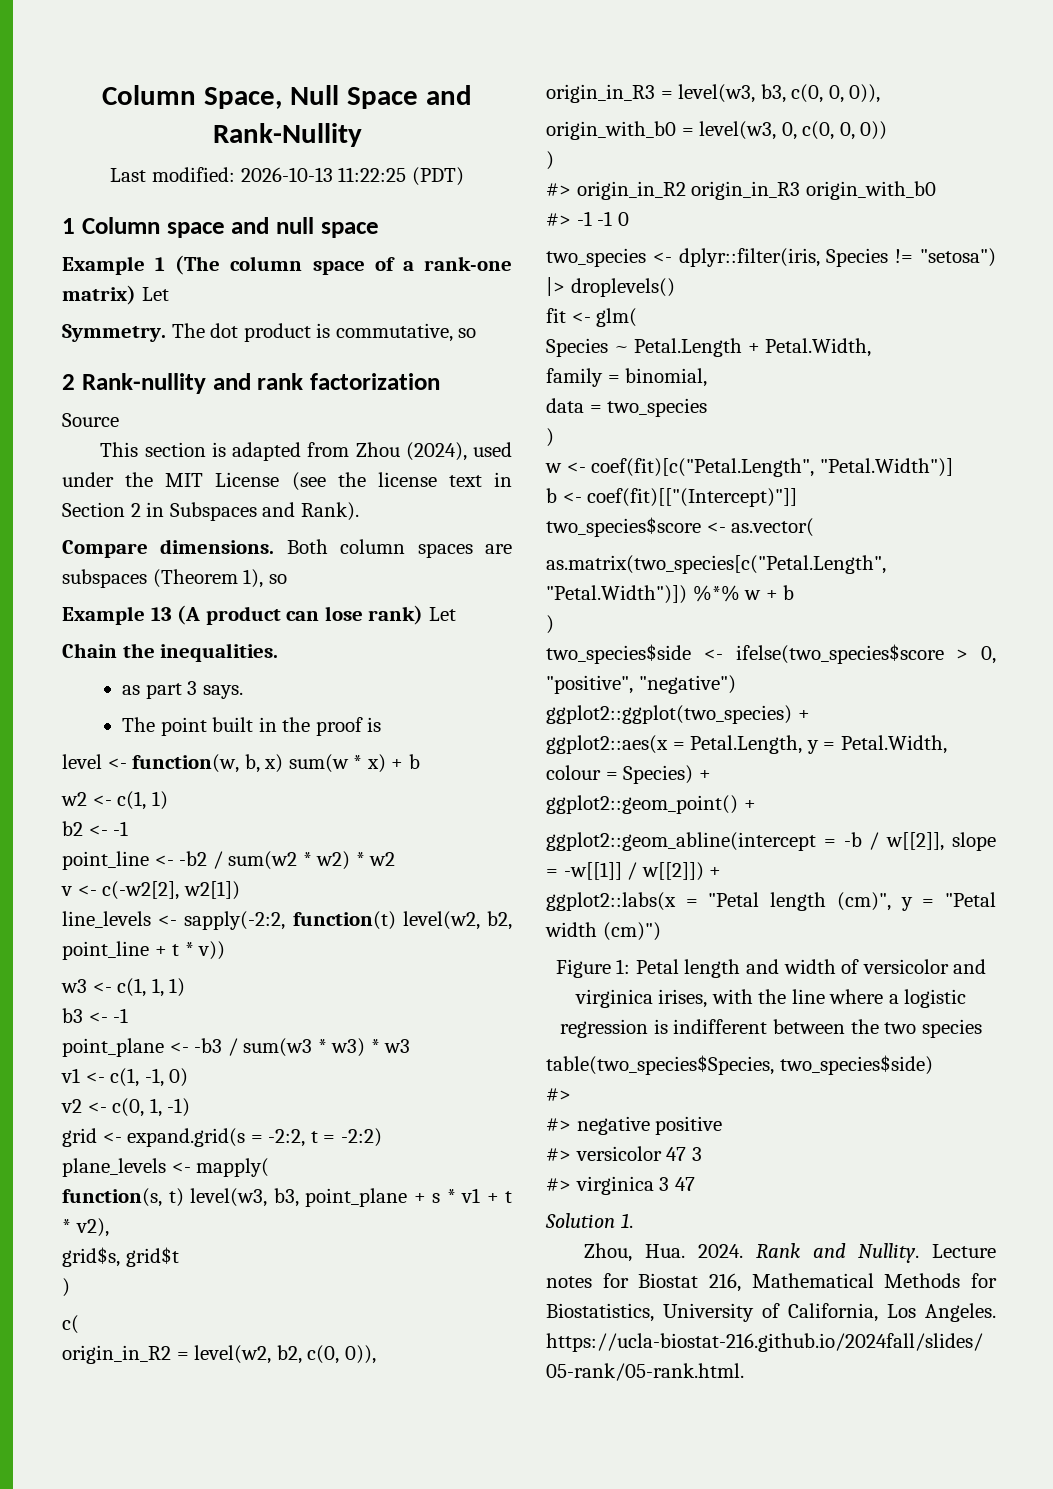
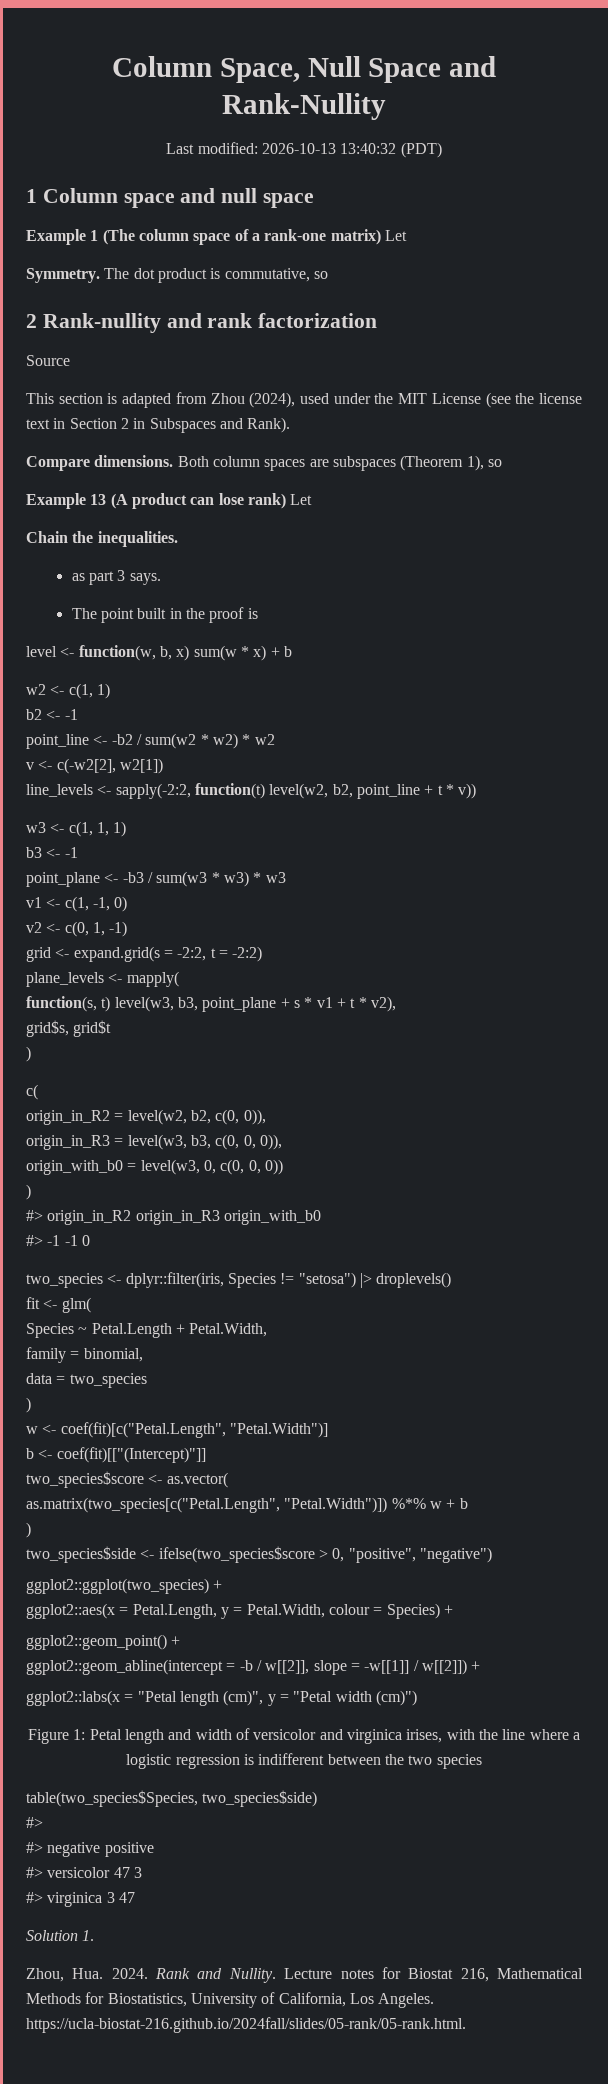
[338,167,407,182] 11:22:25 -> [340,143,397,154] 13:40:32

